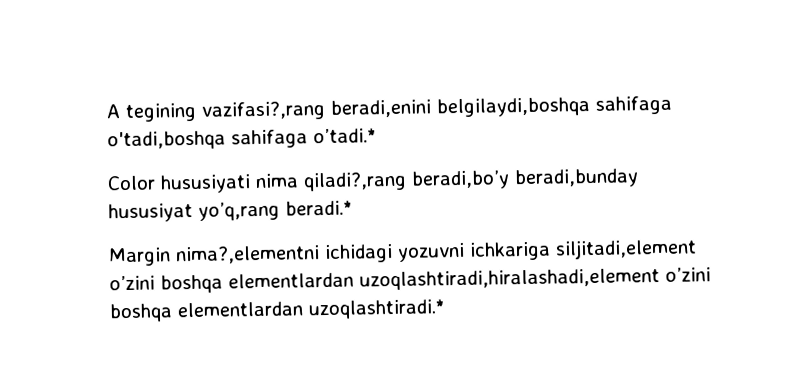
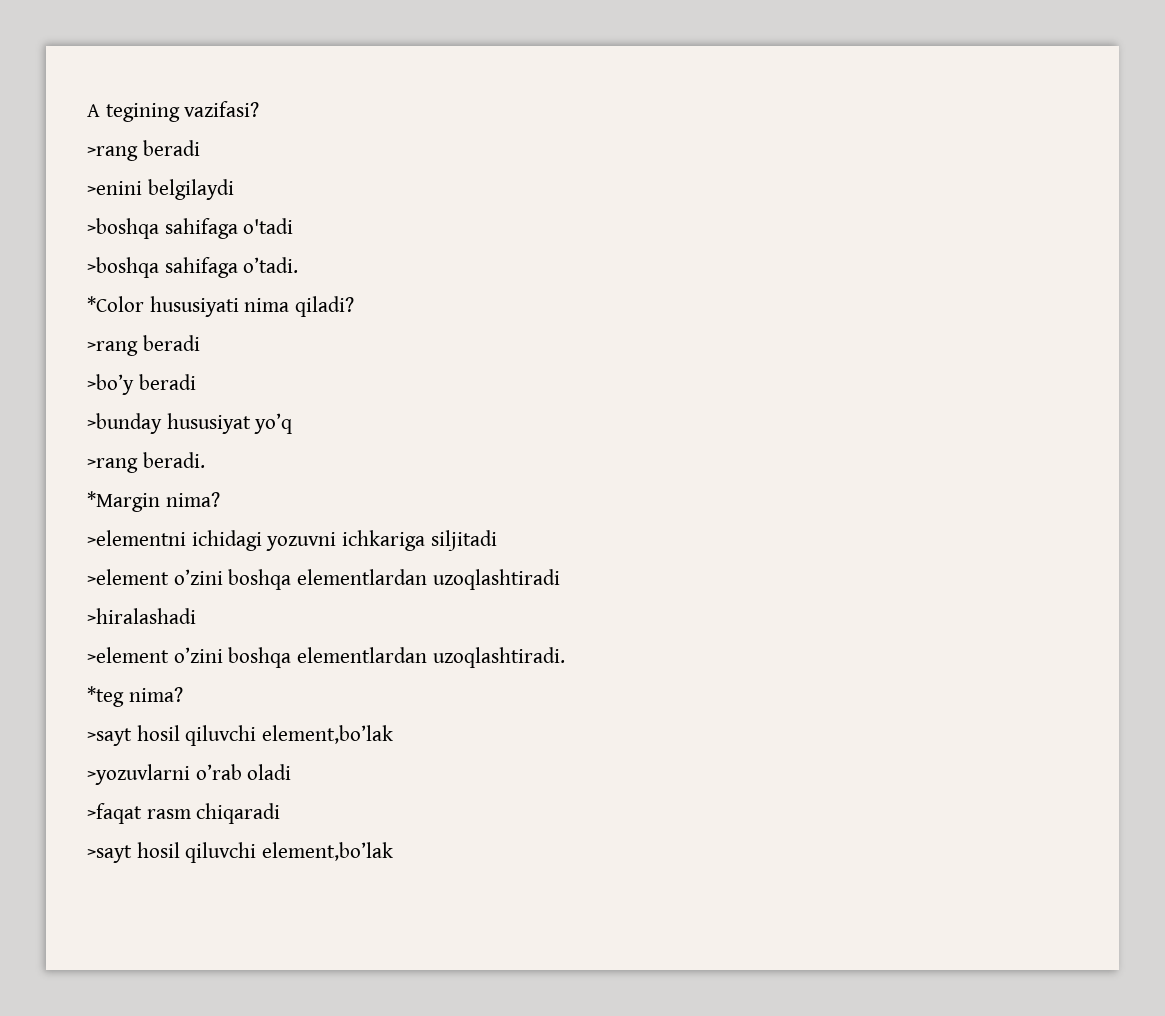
[201,95,672,121] [107,128,377,151] [107,168,639,194] [108,200,353,223] [108,245,320,267] vazifasi?,rang beradi,enini belgilaydi,boshqa sahifaga o'tadi,boshqa sahifaga o’tadi.* // Color hususiyati nima qiladi?,rang beradi,bo’y beradi,bunday hususiyat yo’q,rang beradi.* // Margin nima?,elementni -> [184,101,260,117] [87,140,200,161] [87,179,234,200] [87,218,294,239] [87,257,299,278] [87,296,355,317] [87,335,200,356] [87,374,196,395] [87,413,293,434] [87,452,205,473] [87,491,220,512] [87,530,186,546] vazifasi? // >rang beradi // >enini belgilaydi // >boshqa sahifaga o'tadi // >boshqa sahifaga o’tadi. // *Color hususiyati nima qiladi? // >rang beradi // >bo’y beradi // >bunday hususiyat yo’q // >rang beradi. // *Margin nima? // >elementni
[555,238,697,260] [109,267,711,294] [109,299,446,323] siljitadi,element o’zini boshqa elementlardan uzoqlashtiradi,hiralashadi,element o’zini boshqa elementlardan uzoqlashtiradi.* -> [430,530,497,551] [87,569,560,590] [87,608,196,624] [87,647,565,668] [87,686,183,707] [87,725,394,746] [87,764,292,785] [87,803,281,824] [87,842,394,863] siljitadi // >element o’zini boshqa elementlardan uzoqlashtiradi // >hiralashadi // >element o’zini boshqa elementlardan uzoqlashtiradi. // *teg nima? // >sayt hosil qiluvchi element,bo’lak // >yozuvlarni o’rab oladi // >faqat rasm chiqaradi // >sayt hosil qiluvchi element,bo’lak

